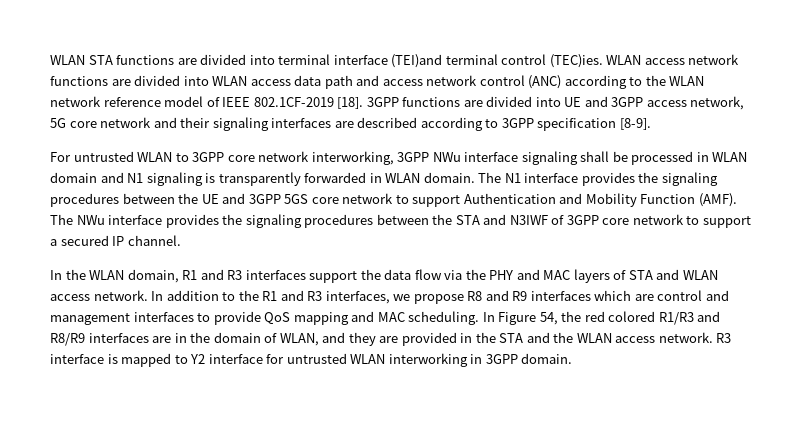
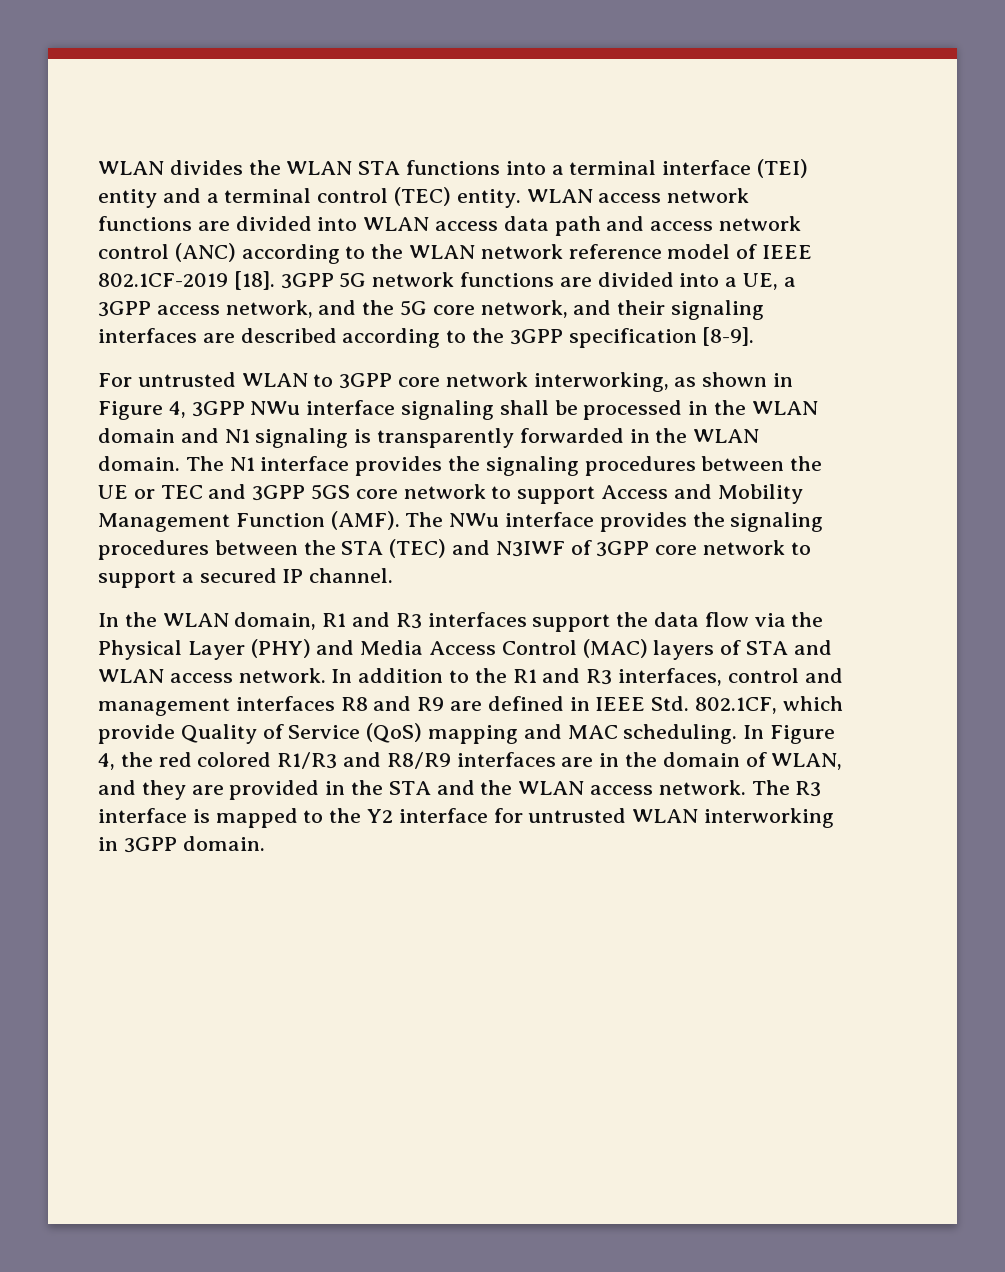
[50,54,603,68] WLAN STA functions are divided into terminal interface (TEI)and terminal control (TEC)ies. -> [98,159,809,178] [98,187,521,208] WLAN divides the WLAN STA functions into a terminal interface (TEI) entity and a terminal control (TEC) entity.
[402,96,608,107] functions are divided into UE and -> [339,272,796,290] 5G network functions are divided into a UE, a
(745, 103) none -> [318,300,395,315] and the
[100,117,152,128] network -> [480,300,568,318] network,
(499, 123) none -> [472,328,505,343] the
(394, 158) none -> [674,372,794,387] [98,401,186,420] as shown in Figure 4,
(709, 157) none -> [714,400,747,415] the
(382, 178) none -> [655,428,688,443] the
(219, 199) none -> [133,485,203,499] or TEC
[463,193,556,204] Authentication -> [601,485,669,499] Access
(637, 200) none -> [98,513,230,532] Management
(480, 220) none -> [389,539,447,558] (TEC)
[489,269,571,280] PHY and MAC -> [98,639,648,660] Physical Layer (PHY) and Media Access Control (MAC)
[393,290,729,304] [50,311,291,325] we propose R8 and R9 interfaces which are control and management interfaces to provide QoS -> [727,668,843,683] [98,696,843,716] [98,723,423,744] control and management interfaces R8 and R9 are defined in IEEE Std. 802.1CF, which provide Quality of Service (QoS)
[539,312,558,325] 54, -> [98,753,115,770] 4,
(713, 337) none -> [751,780,790,795] The
(188, 359) none -> [329,808,362,823] the

